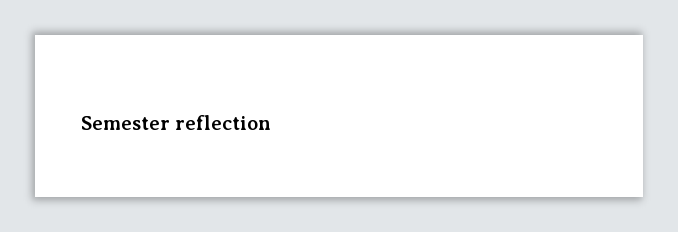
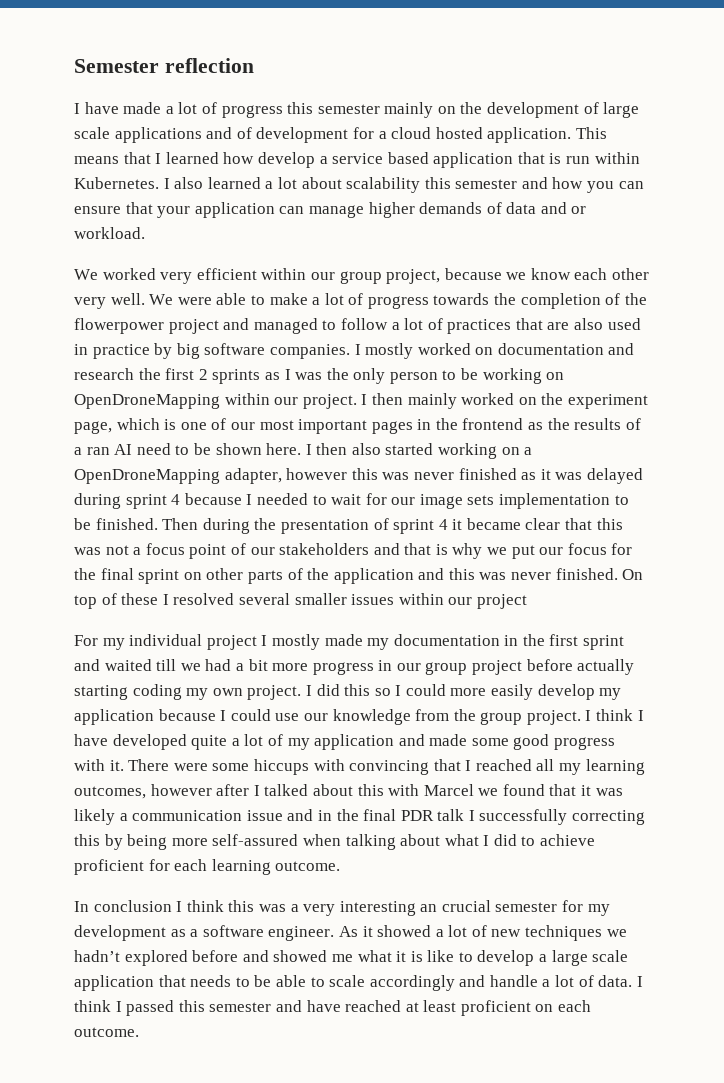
(272, 122) none -> [74,102,640,118] [74,127,607,143] [74,152,640,168] [74,177,644,193] [74,202,587,218] [74,227,145,239] [74,268,650,284] [74,293,647,309] [74,318,641,334] [74,343,635,359] [74,368,565,384] [74,393,648,409] [74,418,641,434] [74,443,533,459] [74,468,643,484] [74,493,629,509] [74,518,623,534] [74,543,633,559] [74,568,644,584] [74,593,527,609] [74,634,625,650] [74,659,635,675] [74,684,622,700] [74,709,644,725] [74,734,616,750] [74,759,645,775] [74,784,623,799] [74,809,646,825] [74,834,596,850] [74,859,341,875] [74,900,610,916] [74,925,627,941] [74,950,629,966] [74,975,643,991] [74,1000,592,1016] [74,1027,139,1037] // I have made a lot of progress this semester mainly on the development of large scale applications and of development for a cloud hosted application. This means that I learned how develop a service based application that is run within Kubernetes. I also learned a lot about scalability this semester and how you can ensure that your application can manage higher demands of data and or workload. // We worked very efficient within our group project, because we know each other very well. We were able to make a lot of progress towards the completion of the flowerpower project and managed to follow a lot of practices that are also used in practice by big software companies. I mostly worked on documentation and research the first 2 sprints as I was the only person to be working on OpenDroneMapping within our project. I then mainly worked on the experiment page, which is one of our most important pages in the frontend as the results of a ran AI need to be shown here. I then also started working on a OpenDroneMapping adapter, however this was never finished as it was delayed during sprint 4 because I needed to wait for our image sets implementation to be finished. Then during the presentation of sprint 4 it became clear that this was not a focus point of our stakeholders and that is why we put our focus for the final sprint on other parts of the application and this was never finished. On top of these I resolved several smaller issues within our project // For my individual project I mostly made my documentation in the first sprint and waited till we had a bit more progress in our group project before actually starting coding my own project. I did this so I could more easily develop my application because I could use our knowledge from the group project. I think I have developed quite a lot of my application and made some good progress with it. There were some hiccups with convincing that I reached all my learning outcomes, however after I talked about this with Marcel we found that it was likely a communication issue and in the final PDR talk I successfully correcting this by being more self-assured when talking about what I did to achieve proficient for each learning outcome. // In conclusion I think this was a very interesting an crucial semester for my development as a software engineer. As it showed a lot of new techniques we hadn’t explored before and showed me what it is like to develop a large scale application that needs to be able to scale accordingly and handle a lot of data. I think I passed this semester and have reached at least proficient on each outcome.

